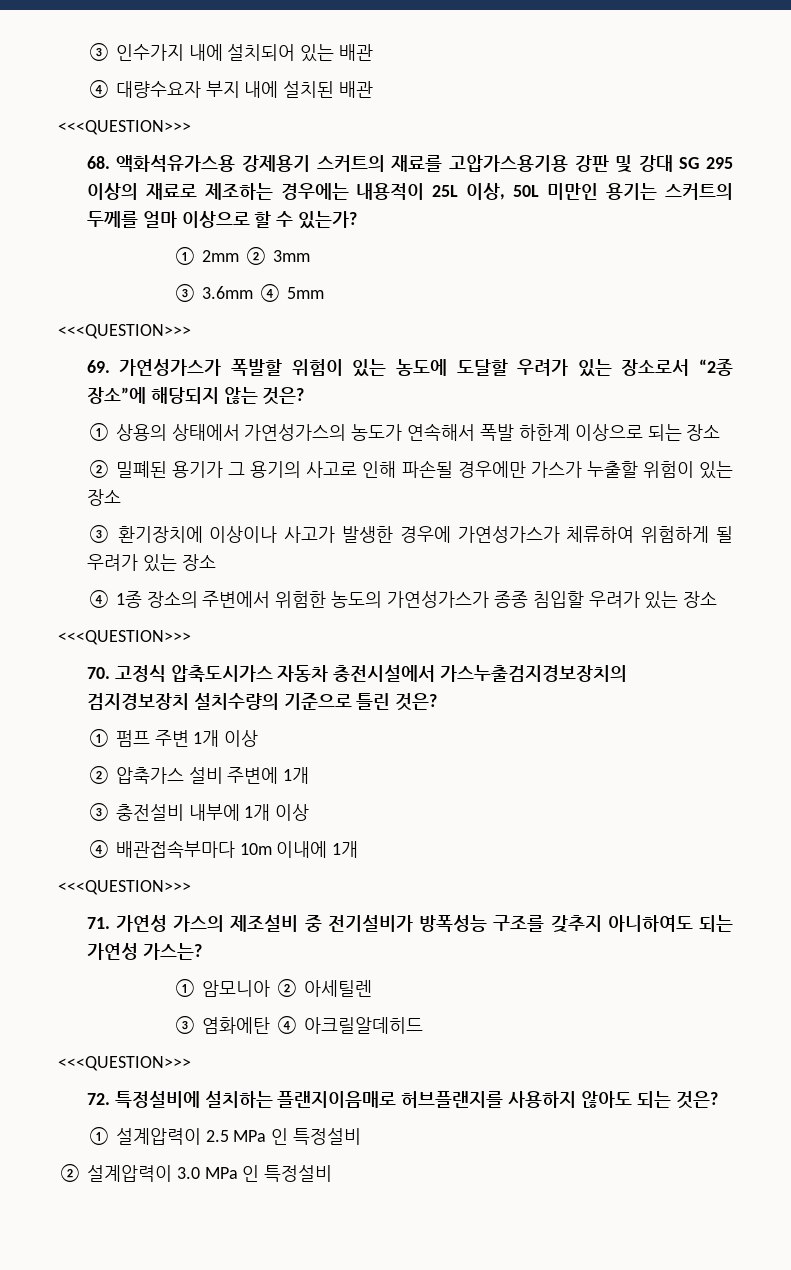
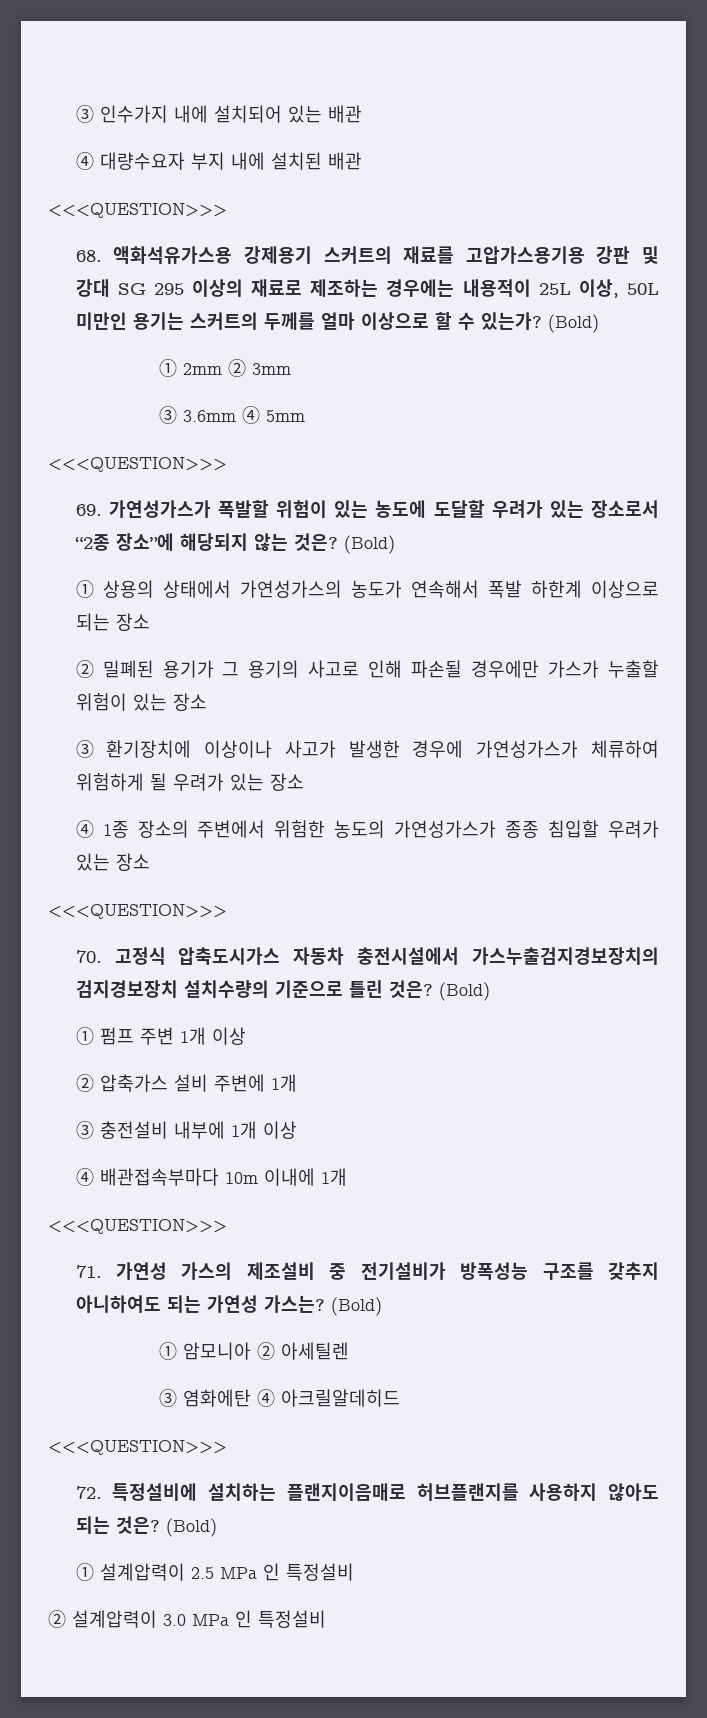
(358, 220) none -> [547,314,599,333] (Bold)
(305, 396) none -> [343,535,395,554] (Bold)
(438, 702) none -> [438,982,490,1001] (Bold)
(202, 951) none -> [330,1297,382,1316] (Bold)
(718, 1100) none -> [165,1518,217,1537] (Bold)

